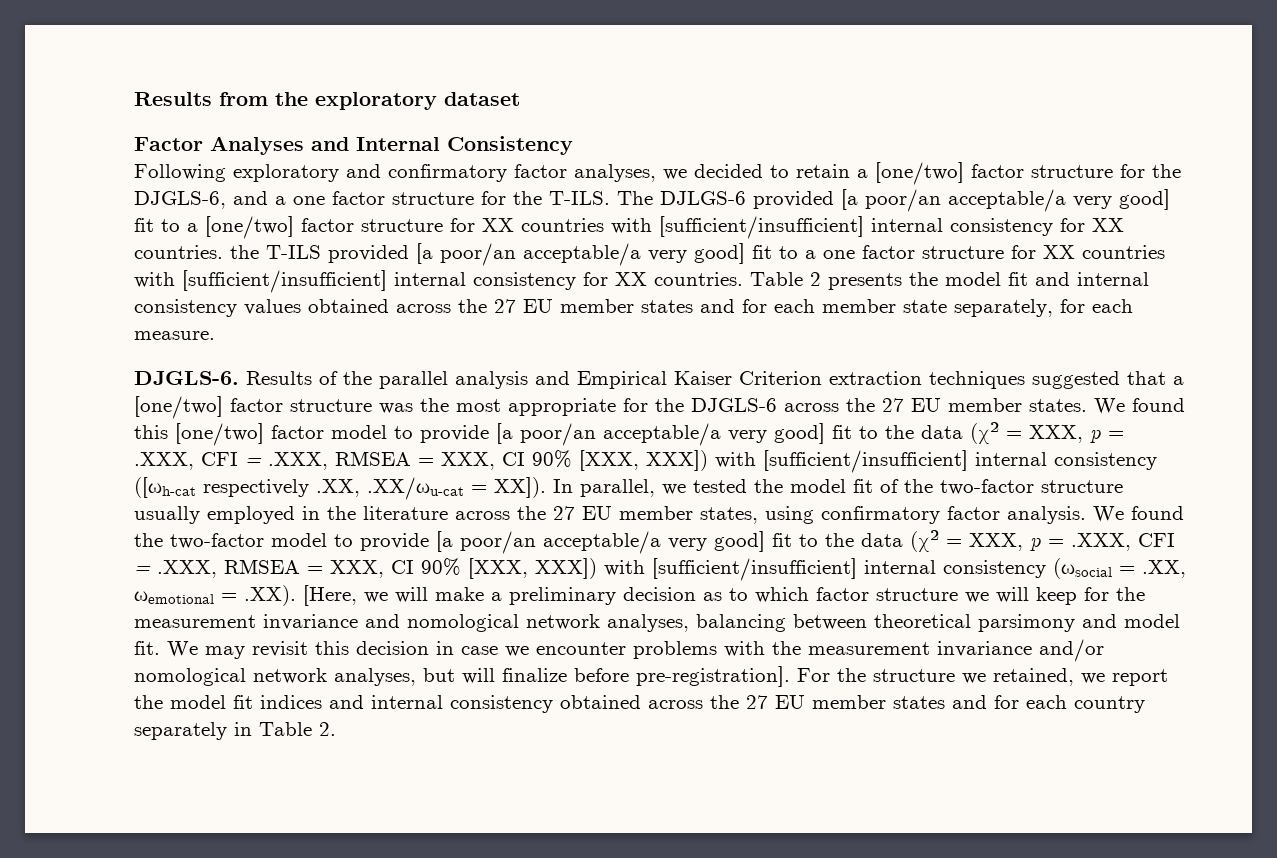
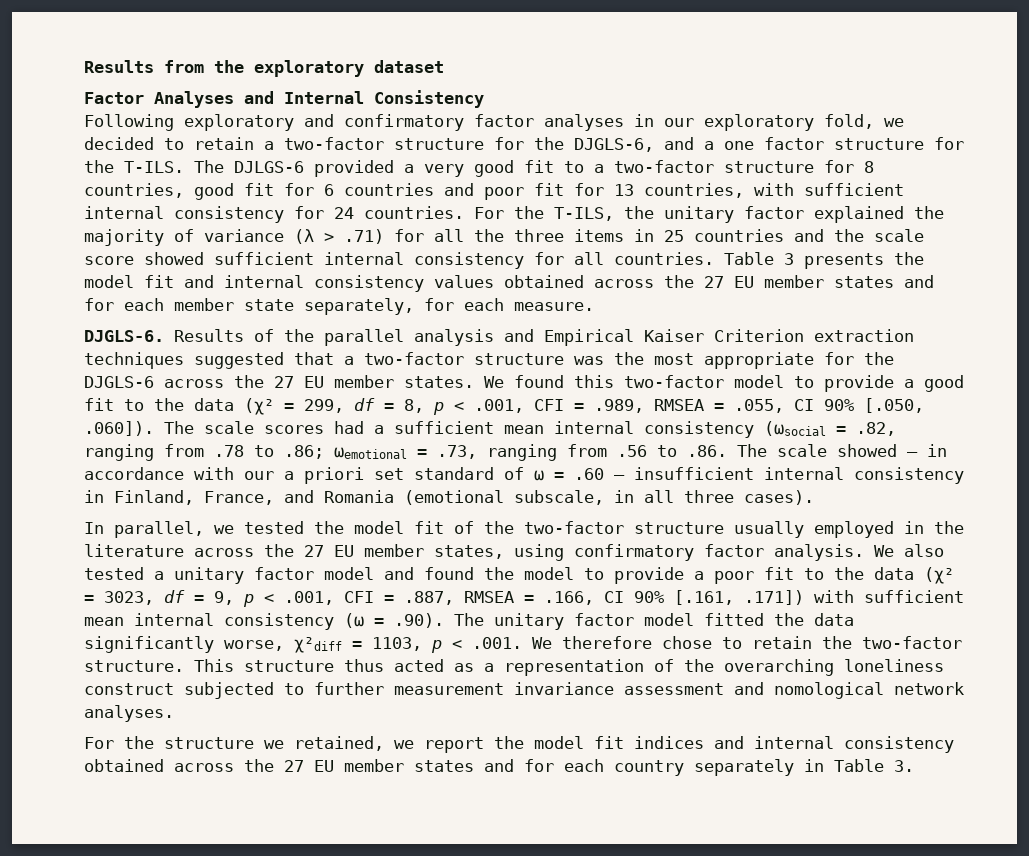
[574,164,656,182] analyses, -> [544,114,874,131] analyses in our exploratory fold,
[875,162,1024,185] [one/two] factor -> [284,137,384,150] two-factor
[841,189,1170,212] [134,216,1124,239] [134,243,1165,266] [134,270,647,293] [a poor/an acceptable/a very good] fit to a [one/two] factor structure for XX countries with [sufficient/insufficient] internal consistency for XX countries. the T-ILS provided [a poor/an acceptable/a very good] fit to a one factor structure for XX countries with [sufficient/insufficient] internal consistency for XX -> [404,160,874,177] [84,183,904,200] [84,206,944,223] [84,229,924,246] [84,252,604,269] a very good fit to a two-factor structure for 8 countries, good fit for 6 countries and poor fit for 13 countries, with sufficient internal consistency for 24 countries. For the T-ILS, the unitary factor explained the majority of variance (λ > .71) for all the three items in 25 countries and the scale score showed sufficient internal consistency for all
[810,272,821,286] 2 -> [784,253,794,265] 3
[134,396,283,419] [one/two] factor -> [364,352,464,365] two-factor
[175,422,1124,446] [134,450,1157,473] [134,477,546,500] [one/two] factor model to provide [a poor/an acceptable/a very good] fit to the data (χ² = XXX, p = .XXX, CFI = .XXX, RMSEA = XXX, CI 90% [XXX, XXX]) with [sufficient/insufficient] internal consistency ([ωh-cat respectively .XX, .XX/ωu-cat = XX]). -> [624,375,964,392] [84,398,924,415] [84,421,896,438] [84,444,947,461] [84,467,964,484] [84,490,814,505] two-factor model to provide a good fit to the data (χ² = 299, df = 8, p < .001, CFI = .989, RMSEA = .055, CI 90% [.050, .060]). The scale scores had a sufficient mean internal consistency (ωsocial = .82, ranging from .78 to .86; ωemotional = .73, ranging from .56 to .86. The scale showed – in accordance with our a priori set standard of ω = .60 – insufficient internal consistency in Finland, France, and Romania (emotional subscale, in all three cases). //
(1124, 514) none -> [904,544,944,557] [84,567,414,584] also tested a unitary factor model and
[170,530,1175,554] [134,558,1186,581] [134,585,1145,606] [134,614,358,630] two-factor model to provide [a poor/an acceptable/a very good] fit to the data (χ² = XXX, p = .XXX, CFI = .XXX, RMSEA = XXX, CI 90% [XXX, XXX]) with [sufficient/insufficient] internal consistency (ωsocial = .XX, ωemotional = .XX). [Here, we will make a preliminary decision as to which factor structure we will keep for the measurement invariance -> [524,567,954,584] [84,590,964,607] [84,613,854,630] [84,636,962,653] [84,659,944,676] [84,682,724,699] model to provide a poor fit to the data (χ² = 3023, df = 9, p < .001, CFI = .887, RMSEA = .166, CI 90% [.161, .171]) with sufficient mean internal consistency (ω = .90). The unitary factor model fitted the data significantly worse, χ²diff = 1103, p < .001. We therefore chose to retain the two-factor structure. This structure thus acted as a representation of the overarching loneliness construct subjected to further measurement invariance assessment
[607,614,1180,632] [134,639,1104,662] [134,666,790,687] analyses, balancing between theoretical parsimony and model fit. We may revisit this decision in case we encounter problems with the measurement invariance and/or nomological network analyses, but will finalize before pre-registration]. -> [84,705,174,722] analyses. //
[319,722,336,736] 2. -> [894,760,914,772] 3.

